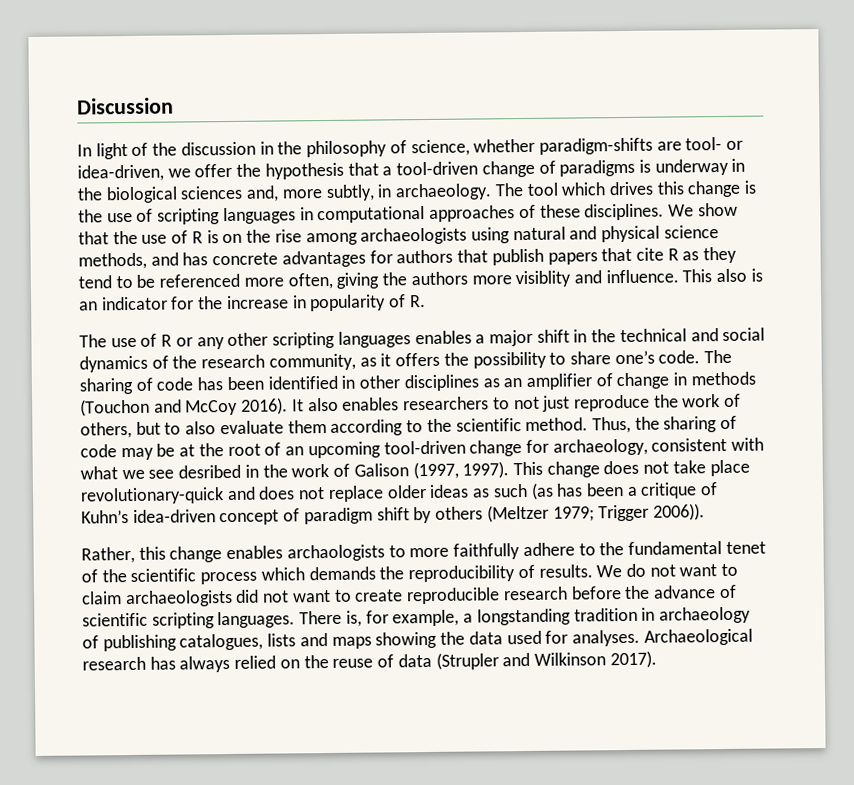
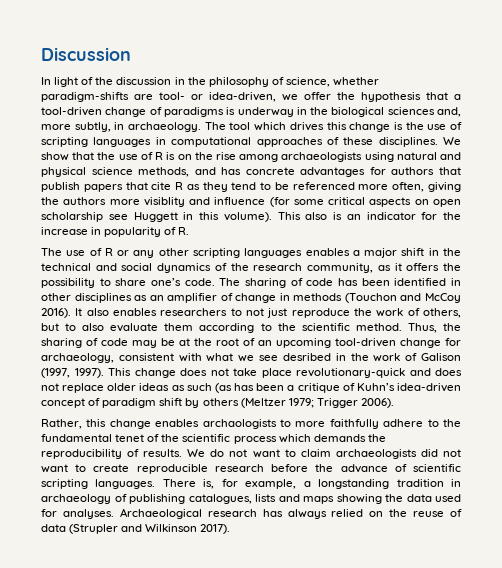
[605,269,679,284] influence. -> [214,197,461,207] [41,212,272,222] influence (for some critical aspects on open scholarship see Huggett in this volume).
[652,503,705,521] 2006)). -> [360,398,394,408] 2006).

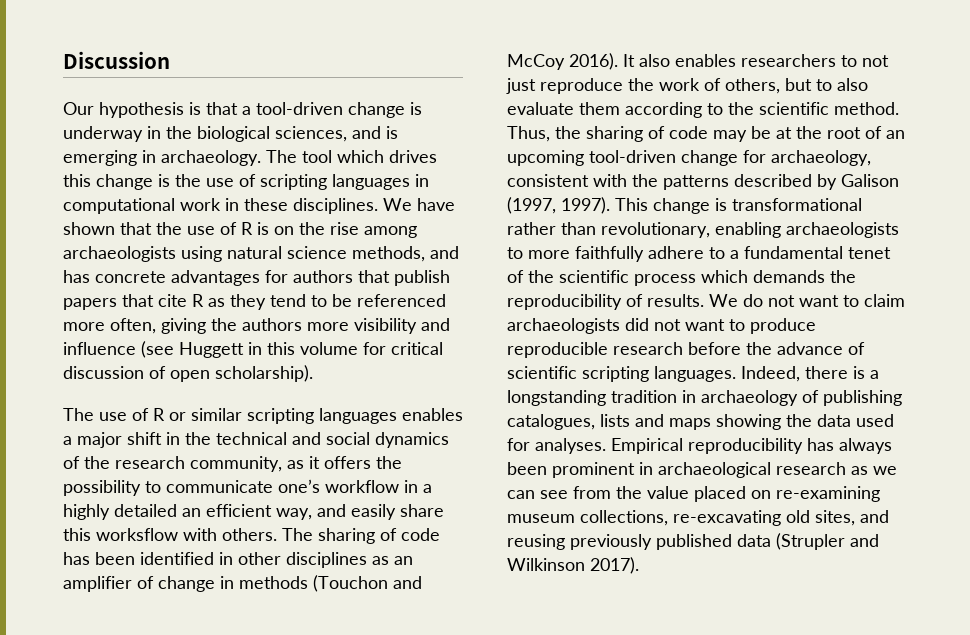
[41,77,380,87] [41,92,421,102] In light of the discussion in the philosophy of science, whether paradigm-shifts are tool- or idea-driven, we offer the hypothesis -> [63,102,201,118] Our hypothesis is
[149,107,224,117] of paradigms -> (405, 110) none
[387,107,462,117] [41,122,111,132] sciences and, more subtly, -> [275,126,398,142] [63,150,137,166] sciences, and is emerging
[256,137,339,147] approaches of -> [180,198,239,211] work in
[41,152,69,161] show -> [417,198,455,211] [63,222,115,235] have shown
[440,152,462,160] [41,167,86,177] and physical -> (282, 252) none
[143,197,185,207] visiblity -> [354,318,417,334] visibility
[269,197,461,207] [41,212,461,222] [41,227,190,237] (for some critical aspects on open scholarship see Huggett in this volume). This also is an indicator for the increase in popularity of R. -> [141,341,443,358] [63,365,313,382] (see Huggett in this volume for critical discussion of open scholarship).
[133,248,189,258] any other -> [191,408,242,421] similar
[115,278,215,286] share one’s code. -> [166,479,432,493] [63,504,444,520] [63,528,277,541] communicate one’s workflow in a highly detailed an efficient way, and easily share this worksflow with others.
[206,353,418,362] what we see desribed in the work of -> [632,174,837,190] the patterns described by
[180,368,462,378] [41,383,461,393] [41,398,394,408] [41,419,277,429] does not take place revolutionary-quick and does not replace older ideas as such (as has been a critique of Kuhn’s idea-driven concept of paradigm shift by others (Meltzer 1979; Trigger 2006). // Rather, this change enables archaologists -> [715,198,862,211] [507,222,899,238] is transformational rather than revolutionary, enabling archaeologists
[442,419,461,427] the -> [730,250,739,259] a
[93,464,130,472] create -> [750,318,816,334] produce
[162,479,297,489] There is, for example, -> [741,366,865,382] Indeed, there is
[119,508,462,519] Archaeological research has always relied on the reuse of -> [611,438,892,454] [507,462,897,478] [507,486,880,502] [507,510,889,526] [507,534,732,550] Empirical reproducibility has always been prominent in archaeological research as we can see from the value placed on re-examining museum collections, re-excavating old sites, and reusing previously published

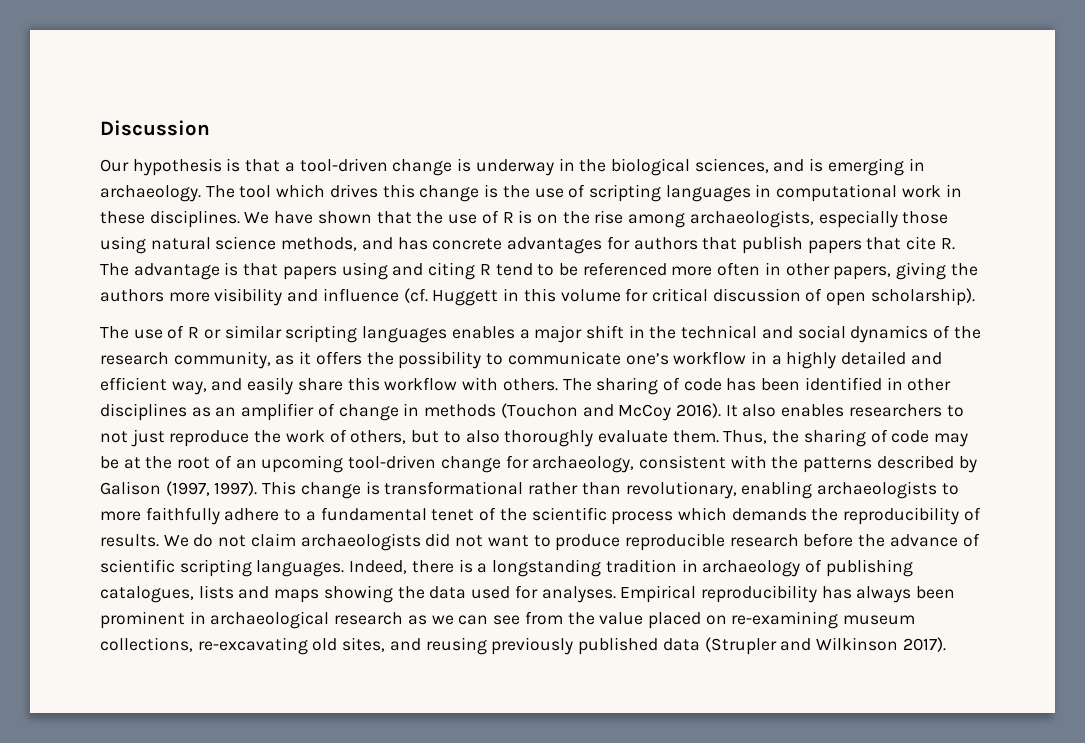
[63,246,176,262] archaeologists -> [689,210,949,228] archaeologists, especially those
[192,294,266,310] R as they -> [940,238,955,250] [100,262,491,280] R. The advantage is that papers using and citing R
[110,318,156,334] often, -> [717,262,892,280] often in other papers,
[141,341,174,358] (see -> [403,288,428,303] (cf.
[182,508,201,517] an -> [910,352,942,365] and
[96,528,178,541] worksflow -> [384,377,458,391] workflow
[507,102,899,118] evaluate them according to the scientific method. -> [504,430,719,447] thoroughly evaluate them.
[799,295,859,307] want to -> (247, 541) none

